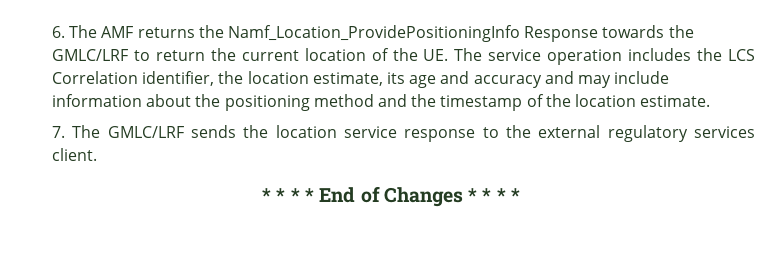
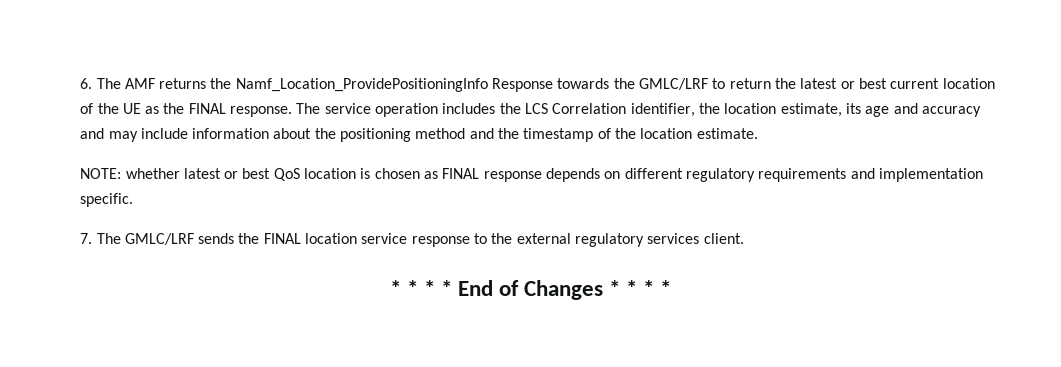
(236, 54) none -> [800,78,887,89] latest or best
[423,49,449,61] UE. -> [122,103,293,117] UE as the FINAL response.
(711, 101) none -> [80,168,983,182] [80,193,134,207] // NOTE: whether latest or best QoS location is chosen as FINAL response depends on different regulatory requirements and implementation specific.
(269, 131) none -> [263,233,301,244] FINAL

